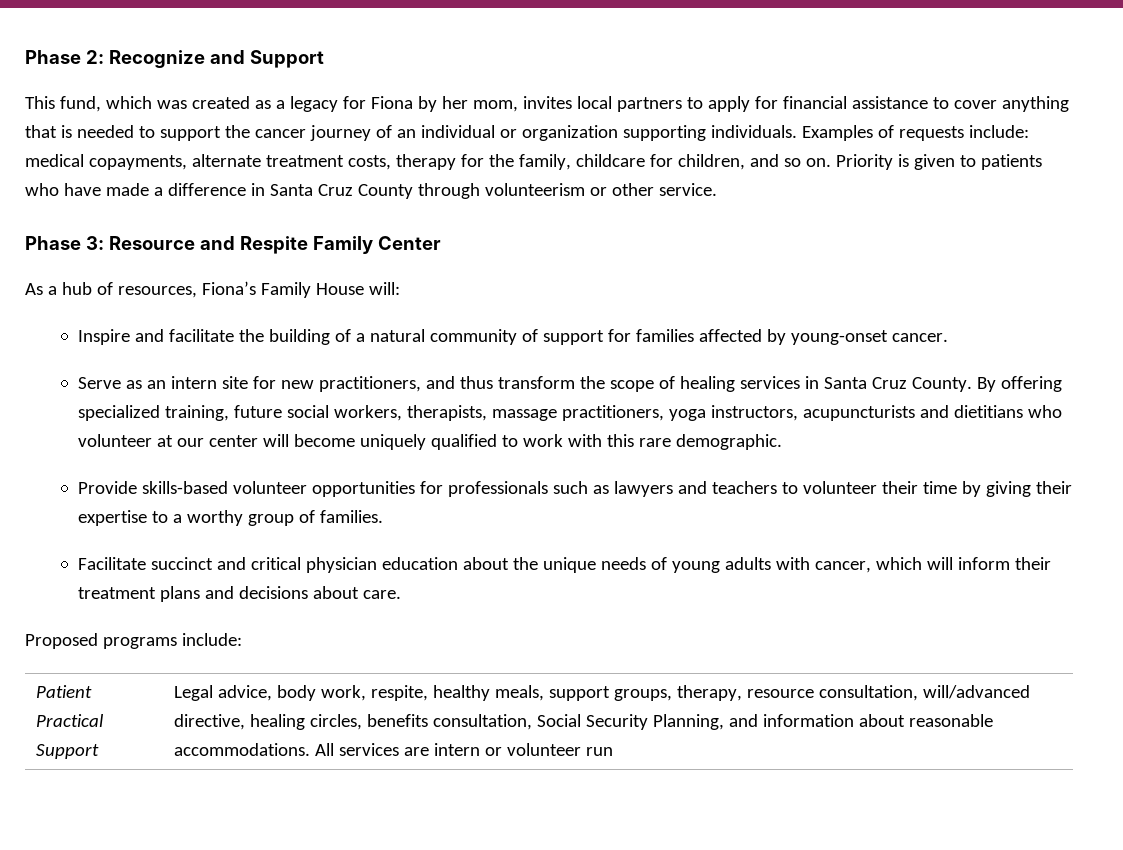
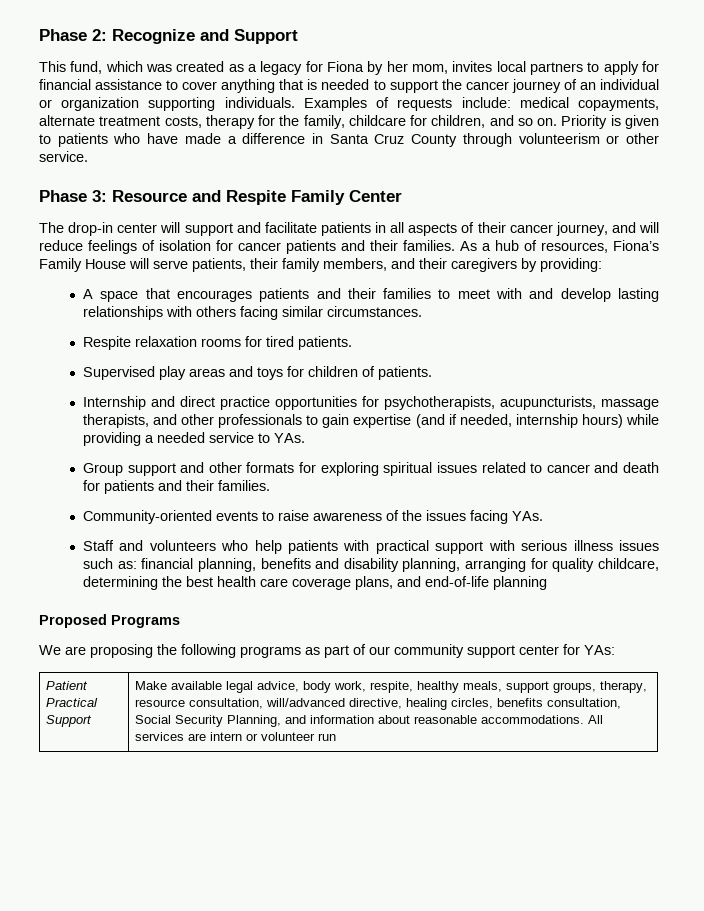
(441, 243) none -> [39,222,659,236] [39,240,455,254] The drop-in center will support and facilitate patients in all aspects of their cancer journey, and will reduce feelings of isolation for cancer patients and their families.
[368,282,400,295] [77,329,948,345] [77,376,1062,392] [77,405,1062,421] [77,434,782,450] [77,481,1072,497] [77,510,383,526] [77,557,1051,573] [77,586,401,602] [25,633,242,649] will: // Inspire and facilitate the building of a natural community of support for families affected by young-onset cancer. // Serve as an intern site for new practitioners, and thus transform the scope of healing services in Santa Cruz County. By offering specialized training, future social workers, therapists, massage practitioners, yoga instructors, acupuncturists and dietitians who volunteer at our center will become uniquely qualified to work with this rare demographic. // Provide skills-based volunteer opportunities for professionals such as lawyers and teachers to volunteer their time by giving their expertise to a worthy group of families. // Facilitate succinct and critical physician education about the unique needs of young adults with cancer, which will inform their treatment plans and decisions about care. // Proposed programs include: -> [129,258,602,272] [82,288,659,302] [82,306,422,320] [82,336,352,350] [82,366,432,380] [82,396,659,410] [82,414,660,428] [82,432,305,446] [82,462,659,476] [82,480,270,494] [82,510,543,524] [82,540,659,554] [82,558,660,572] [82,576,547,590] [39,614,180,628] [39,644,615,658] will serve patients, their family members, and their caregivers by providing: // A space that encourages patients and their families to meet with and develop lasting relationships with others facing similar circumstances. // Respite relaxation rooms for tired patients. // Supervised play areas and toys for children of patients. // Internship and direct practice opportunities for psychotherapists, acupuncturists, massage therapists, and other professionals to gain expertise (and if needed, internship hours) while providing a needed service to YAs. // Group support and other formats for exploring spiritual issues related to cancer and death for patients and their families. // Community-oriented events to raise awareness of the issues facing YAs. // Staff and volunteers who help patients with practical support with serious illness issues such as: financial planning, benefits and disability planning, arranging for quality childcare, determining the best health care coverage plans, and end-of-life planning // Proposed Programs // We are proposing the following programs as part of our community support center for YAs:
[174,685,214,701] Legal -> [135,681,254,693] Make available legal

